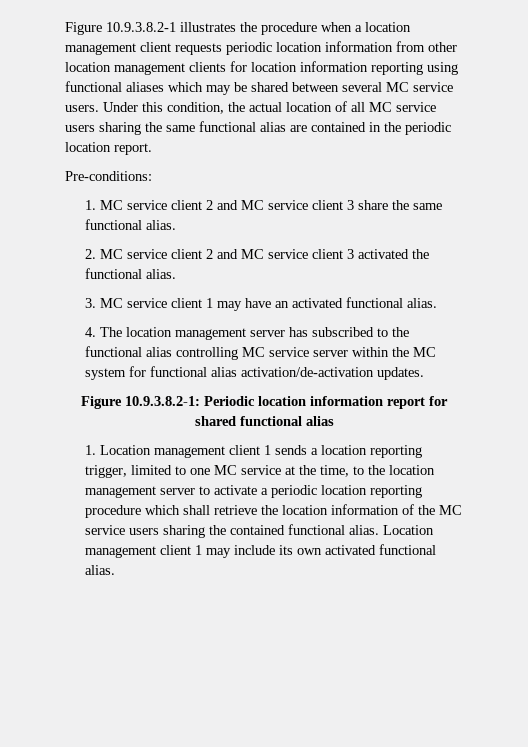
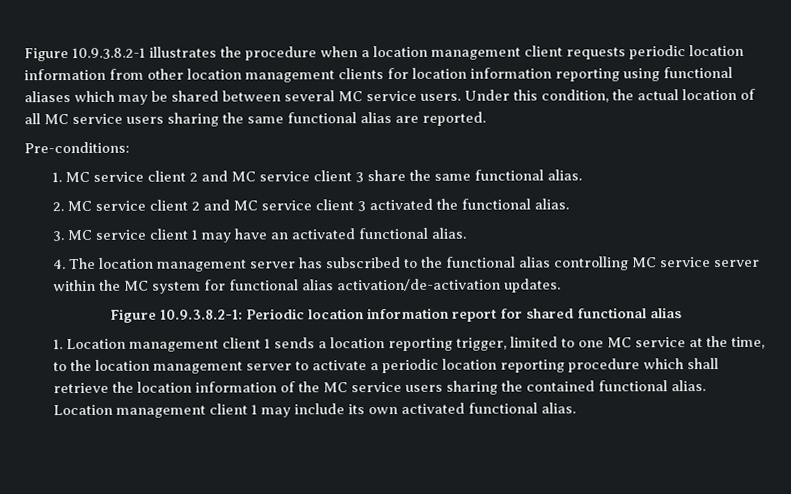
[311,122,451,135] [65,142,152,155] contained in the periodic location report. -> [422,111,486,126] reported.

